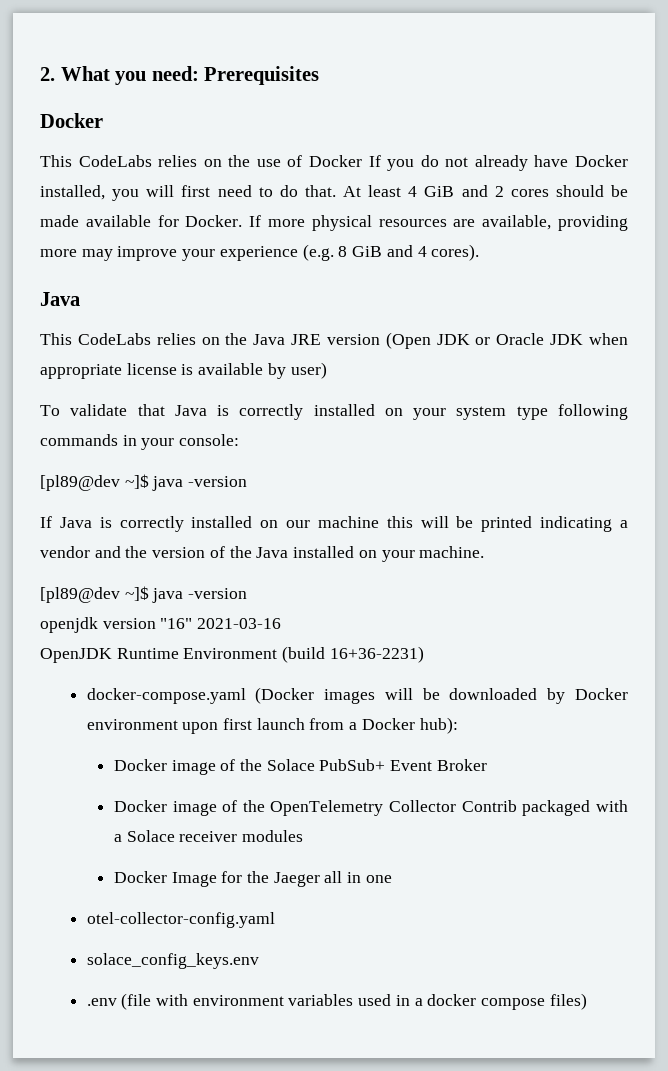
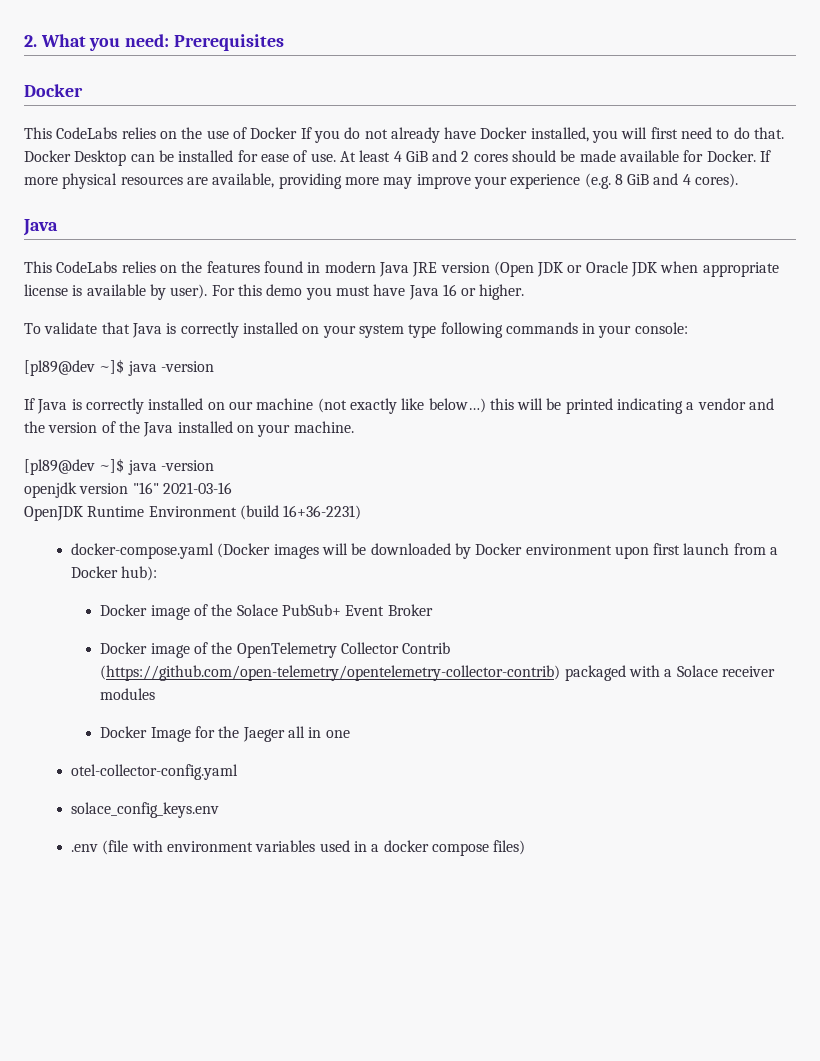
(336, 191) none -> [24,150,336,166] Docker Desktop can be installed for ease of use.
(248, 339) none -> [206,261,376,273] features found in modern
[290,362,327,379] user) -> [170,284,525,300] user). For this demo you must have Java 16 or higher.
(379, 522) none -> [317,398,486,414] (not exactly like below…)
(517, 806) none -> [100,665,561,681] (https://github.com/open-telemetry/opentelemetry-collector-contrib)

